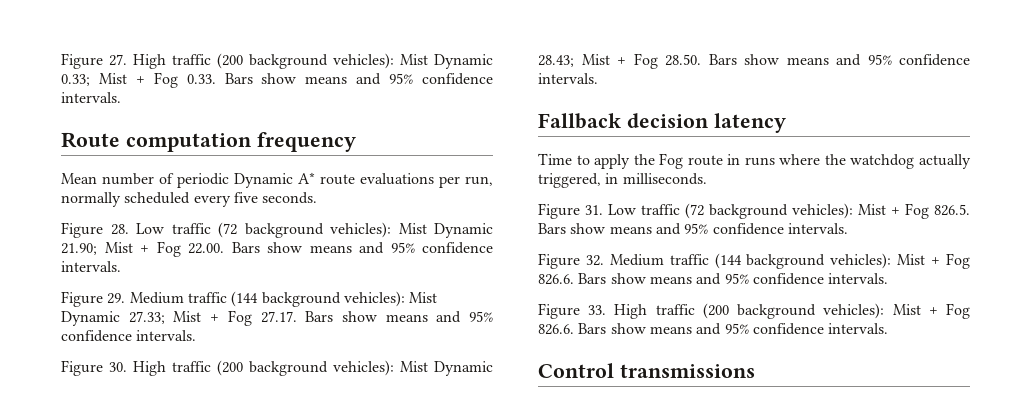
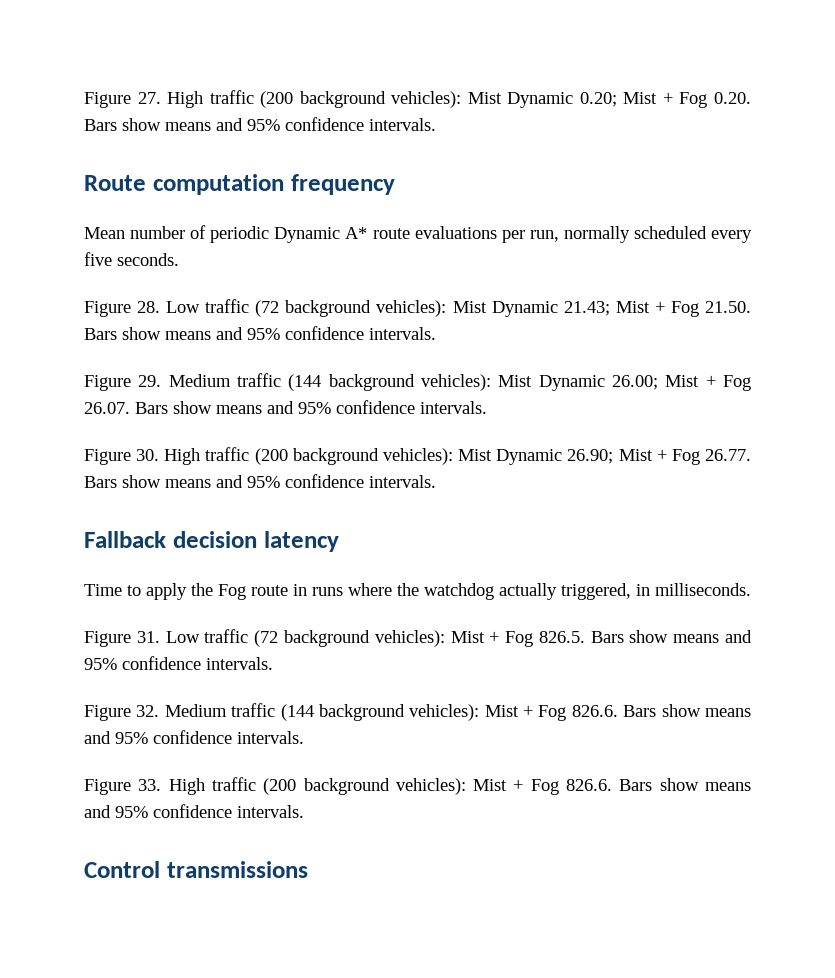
[61,72,216,88] 0.33; Mist + Fog 0.33. -> [579,92,752,108] 0.20; Mist + Fog 0.20.
[61,241,224,257] 21.90; Mist + Fog 22.00. -> [563,301,752,317] 21.43; Mist + Fog 21.50.
[128,310,297,326] 27.33; Mist + Fog 27.17. -> [612,375,752,391] [84,402,130,414] 26.00; Mist + Fog 26.07.
[538,53,701,69] 28.43; Mist + Fog 28.50. -> [567,449,752,465] 26.90; Mist + Fog 26.77.

